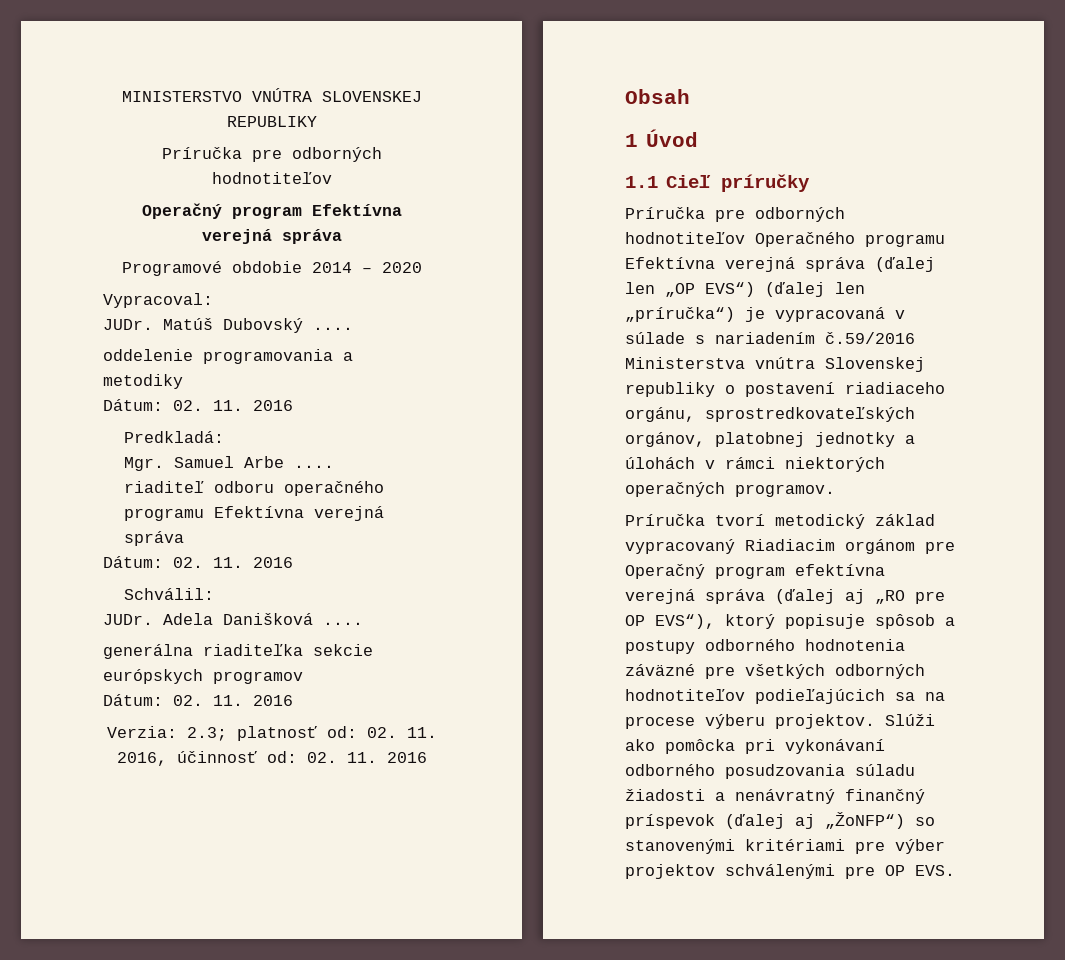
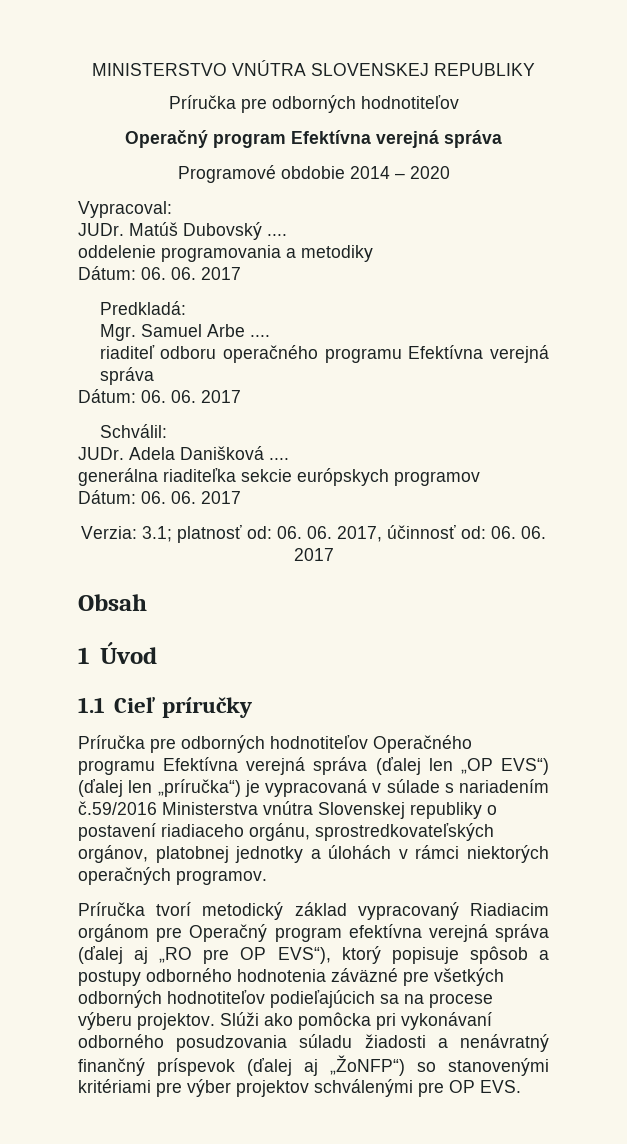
[173,400,293,411] 02. 11. 2016 -> [141,267,241,280] 06. 06. 2017
[173,557,293,568] 02. 11. 2016 -> [141,390,241,403] 06. 06. 2017
[173,695,293,706] 02. 11. 2016 -> [141,491,241,504] 06. 06. 2017
[186,727,227,741] 2.3; -> [142,526,172,542] 3.1;
[366,727,437,738] [116,751,427,766] 02. 11. 2016, účinnosť od: 02. 11. 2016 -> [277,525,546,542] [293,548,334,561] 06. 06. 2017, účinnosť od: 06. 06. 2017

